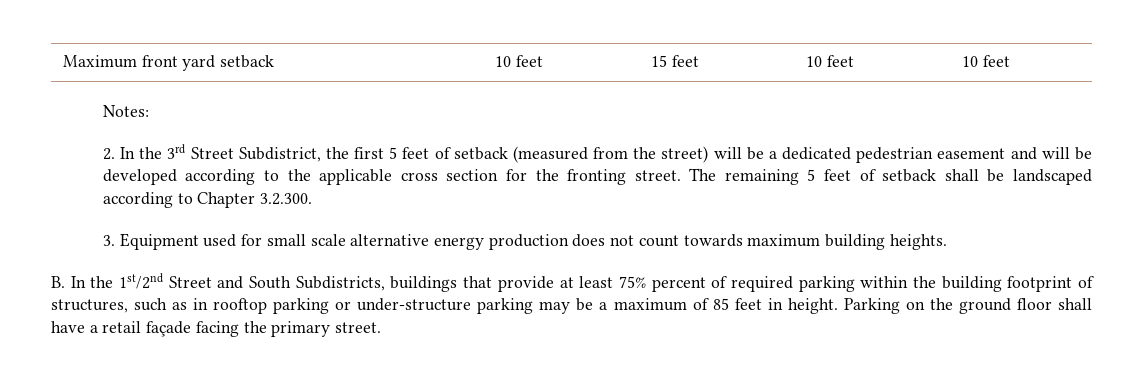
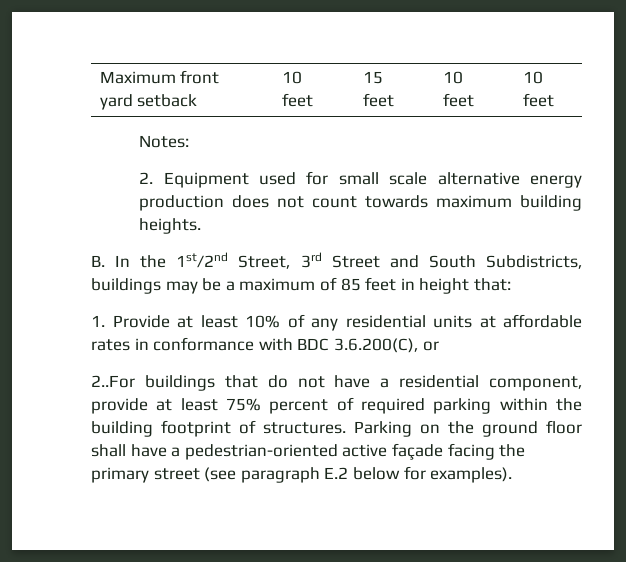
[120,144,1093,163] [102,168,1093,185] [102,192,313,208] [102,235,115,246] In the 3rd Street Subdistrict, the first 5 feet of setback (measured from the street) will be a dedicated pedestrian easement and will be developed according to the applicable cross section for the fronting street. The remaining 5 feet of setback shall be landscaped according to Chapter 3.2.300. // 3. -> (154, 178) none
(165, 281) none -> [238,252,322,269] Street, 3rd
[463,276,493,288] that -> [165,277,511,294] [91,314,582,331] [91,337,439,353] [91,375,582,391] may be a maximum of 85 feet in height that: // 1. Provide at least 10% of any residential units at affordable rates in conformance with BDC 3.6.200(C), or // 2..For buildings that do not have a residential component,
[51,298,838,314] structures, such as in rooftop parking or under-structure parking may be a maximum of 85 feet in height. -> [263,422,346,434] structures.
[102,321,142,333] retail -> [184,444,388,460] pedestrian-oriented active
[335,322,382,333] street. -> [153,466,513,483] street (see paragraph E.2 below for examples).

